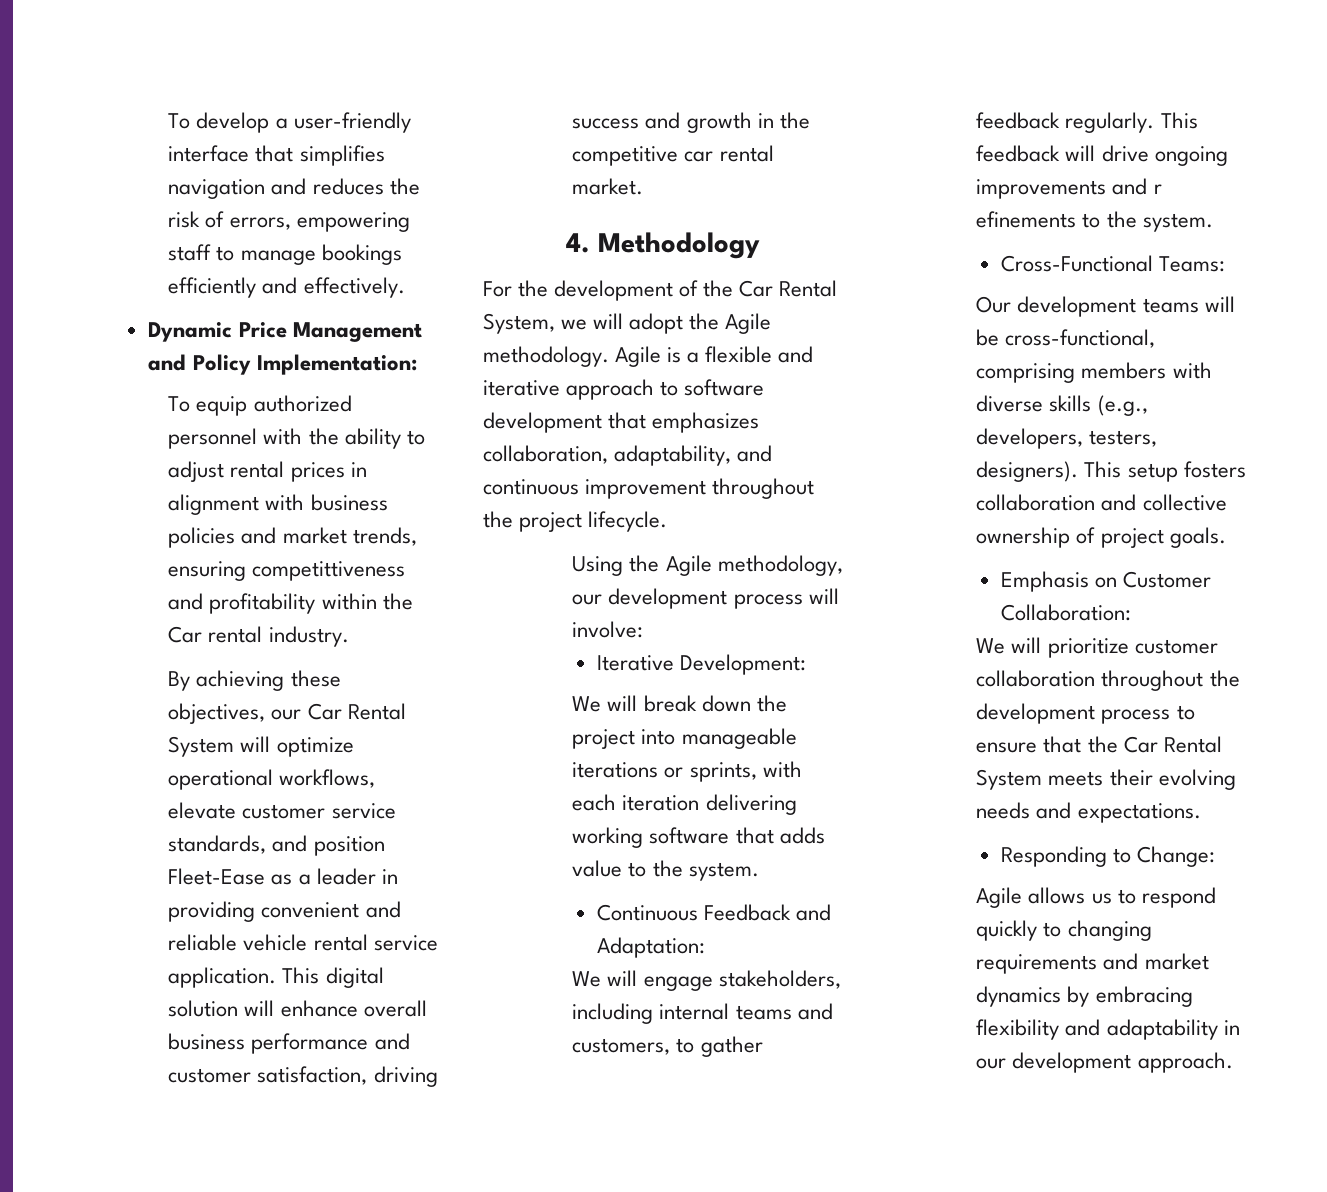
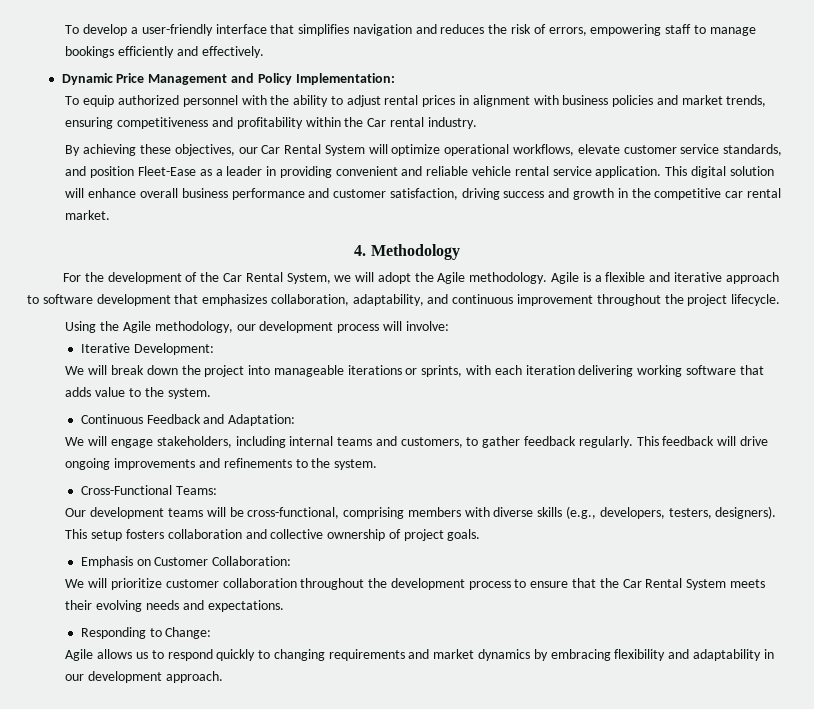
[252,561,406,581] competittiveness -> [117,117,209,129] competitiveness
[1153,184,1162,194] [976,211,1077,228] r efinements -> [223,458,292,468] refinements

